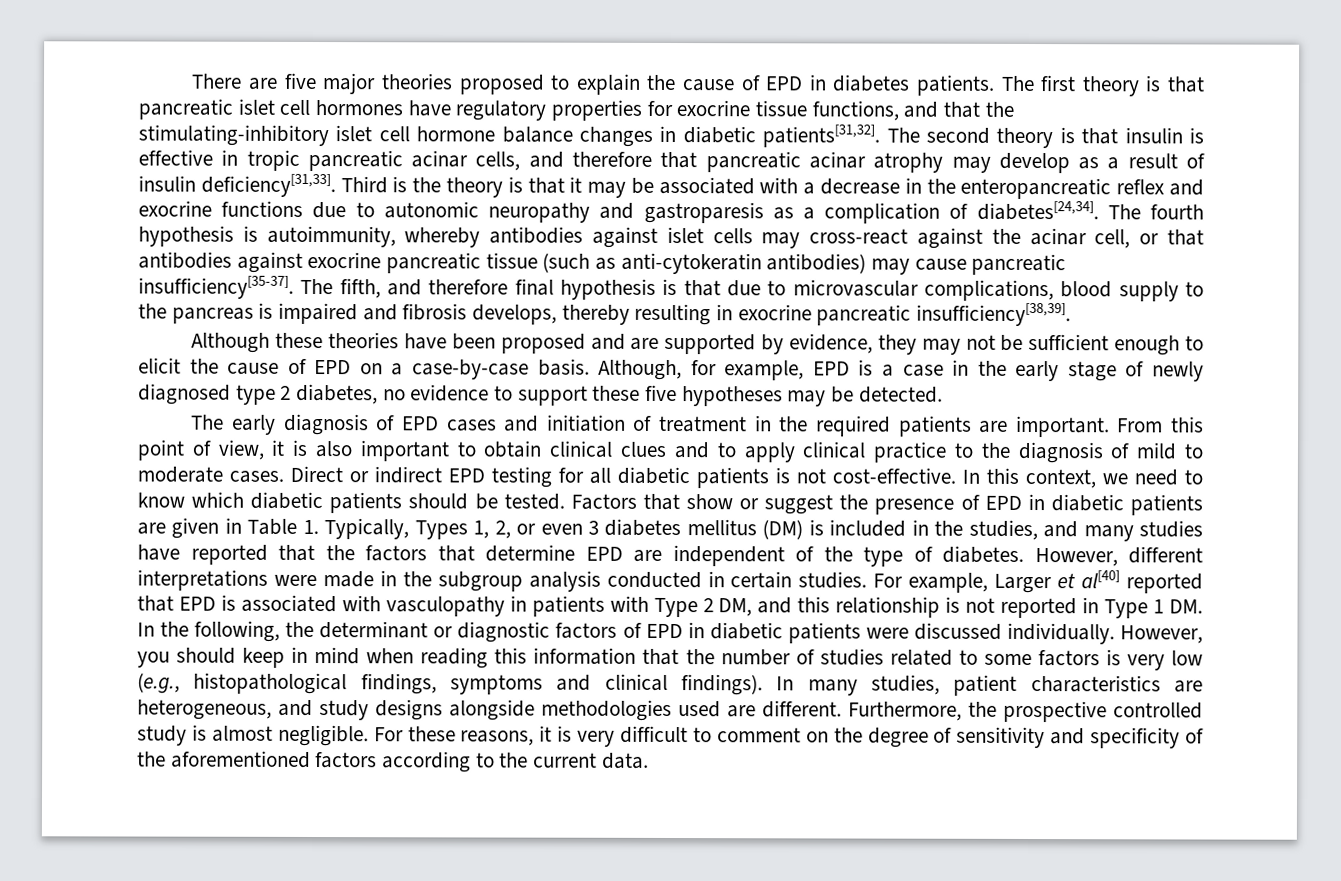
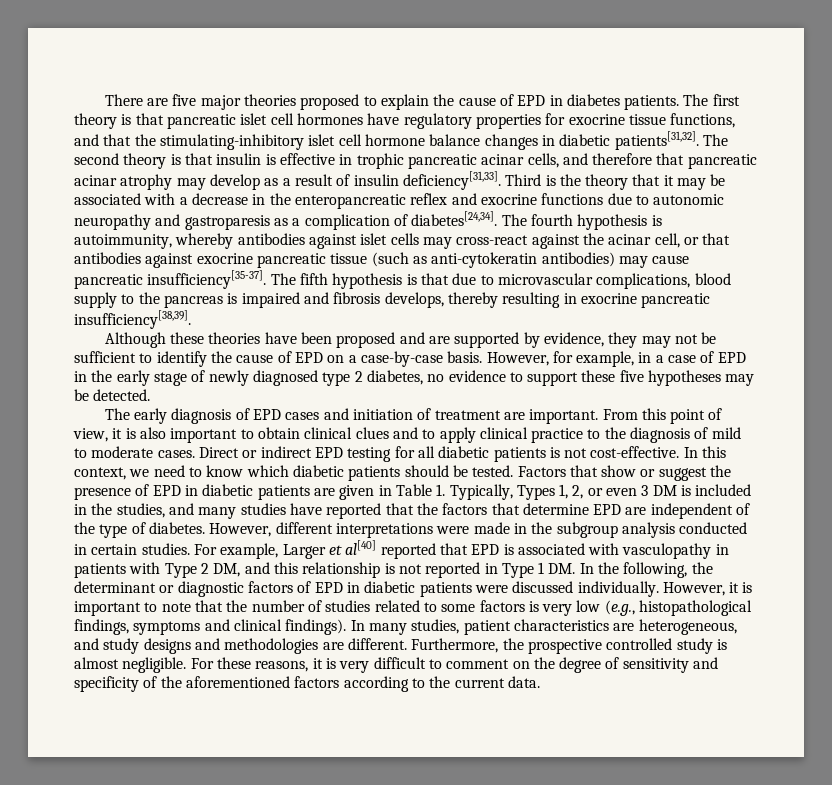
[246,149,300,171] tropic -> [356,153,404,169] trophic
[507,176,523,193] is -> (629, 182) none
[339,278,554,299] fifth, and therefore final -> [299,273,328,285] fifth
[1114,335,1205,356] [138,357,181,374] enough to elicit -> [139,351,207,367] to identify
[598,359,683,381] Although, -> [486,352,549,366] However,
[812,359,944,377] EPD is a case -> [638,351,746,363] in a case of EPD
[754,415,972,437] in the required patients -> (501, 415) none
[604,518,804,540] diabetes mellitus (DM) -> [652,485,677,496] DM
[137,646,637,669] you should keep in mind when reading this information -> [729,582,753,593] [74,601,191,616] it is important to note
[449,699,721,722] alongside methodologies used -> [194,638,319,654] and methodologies

